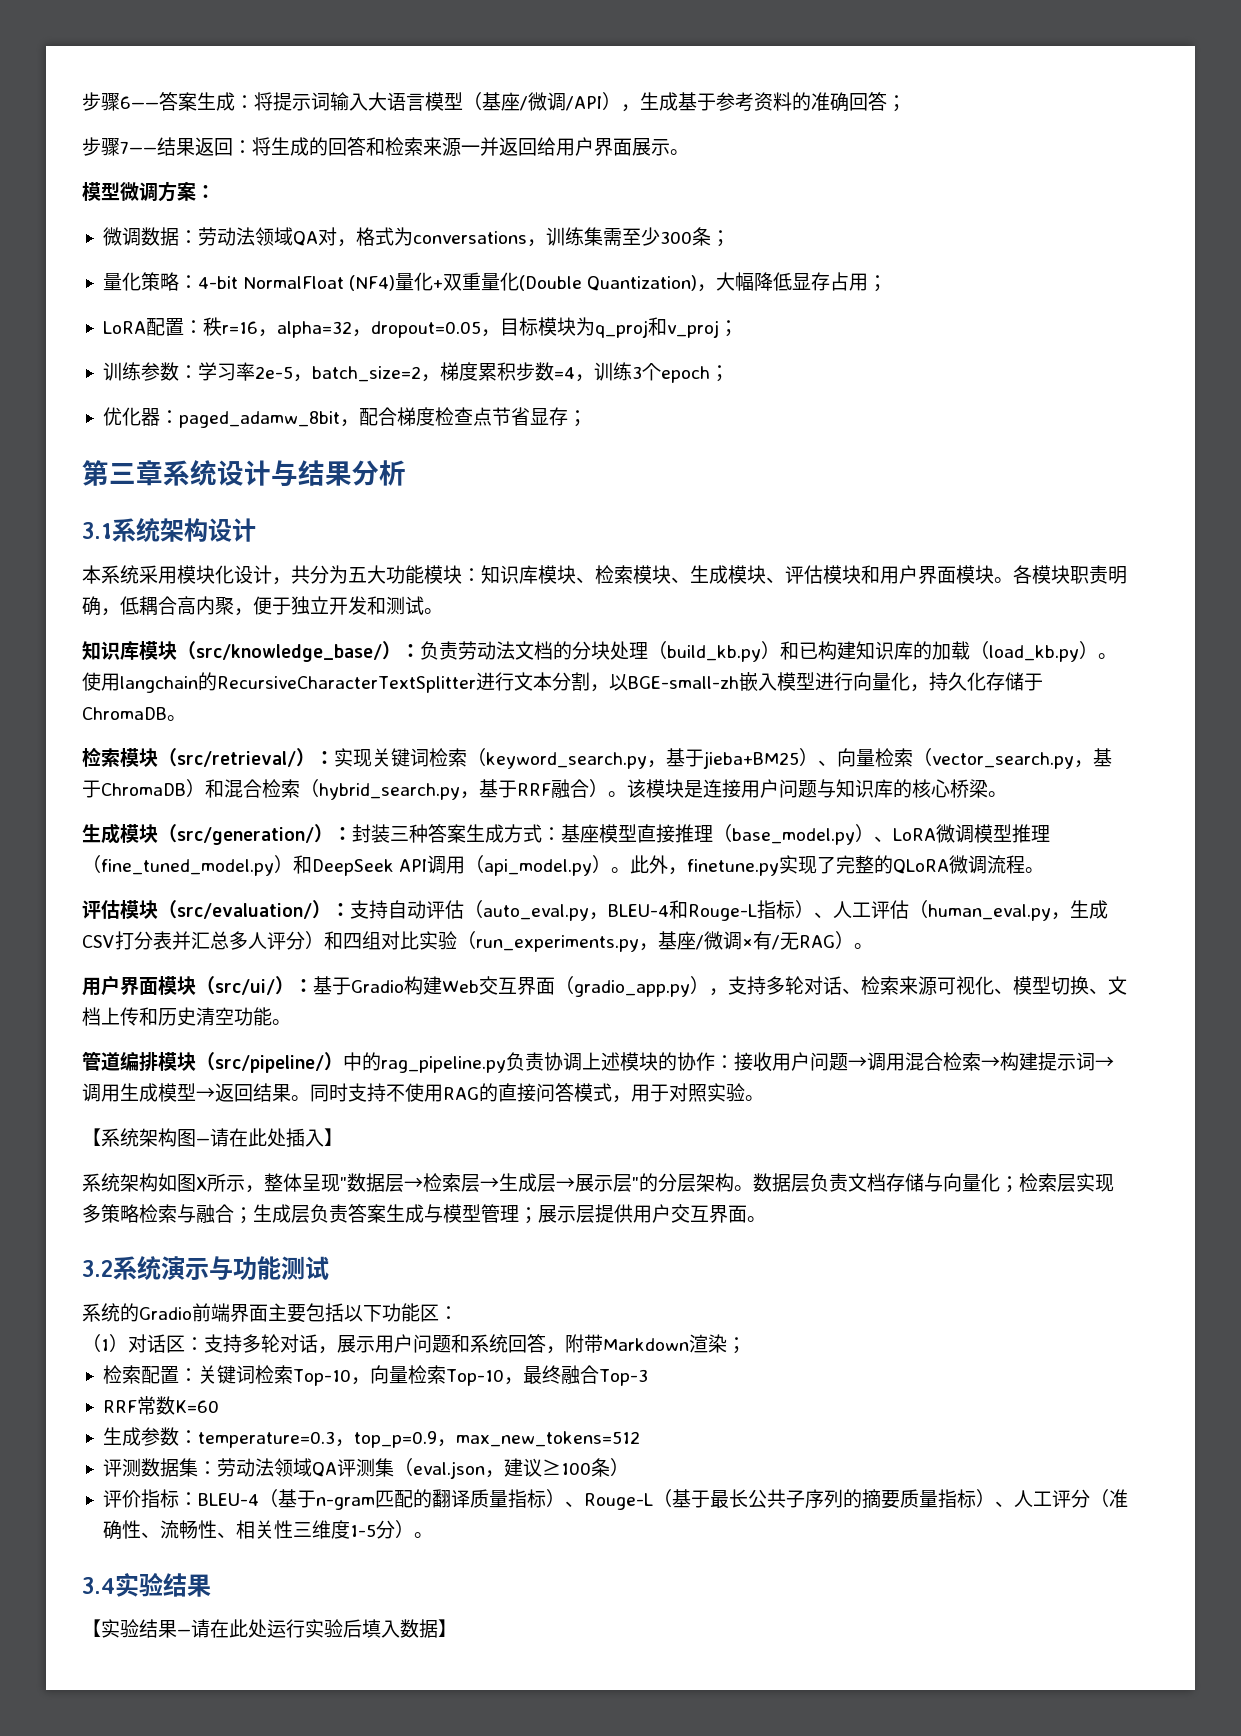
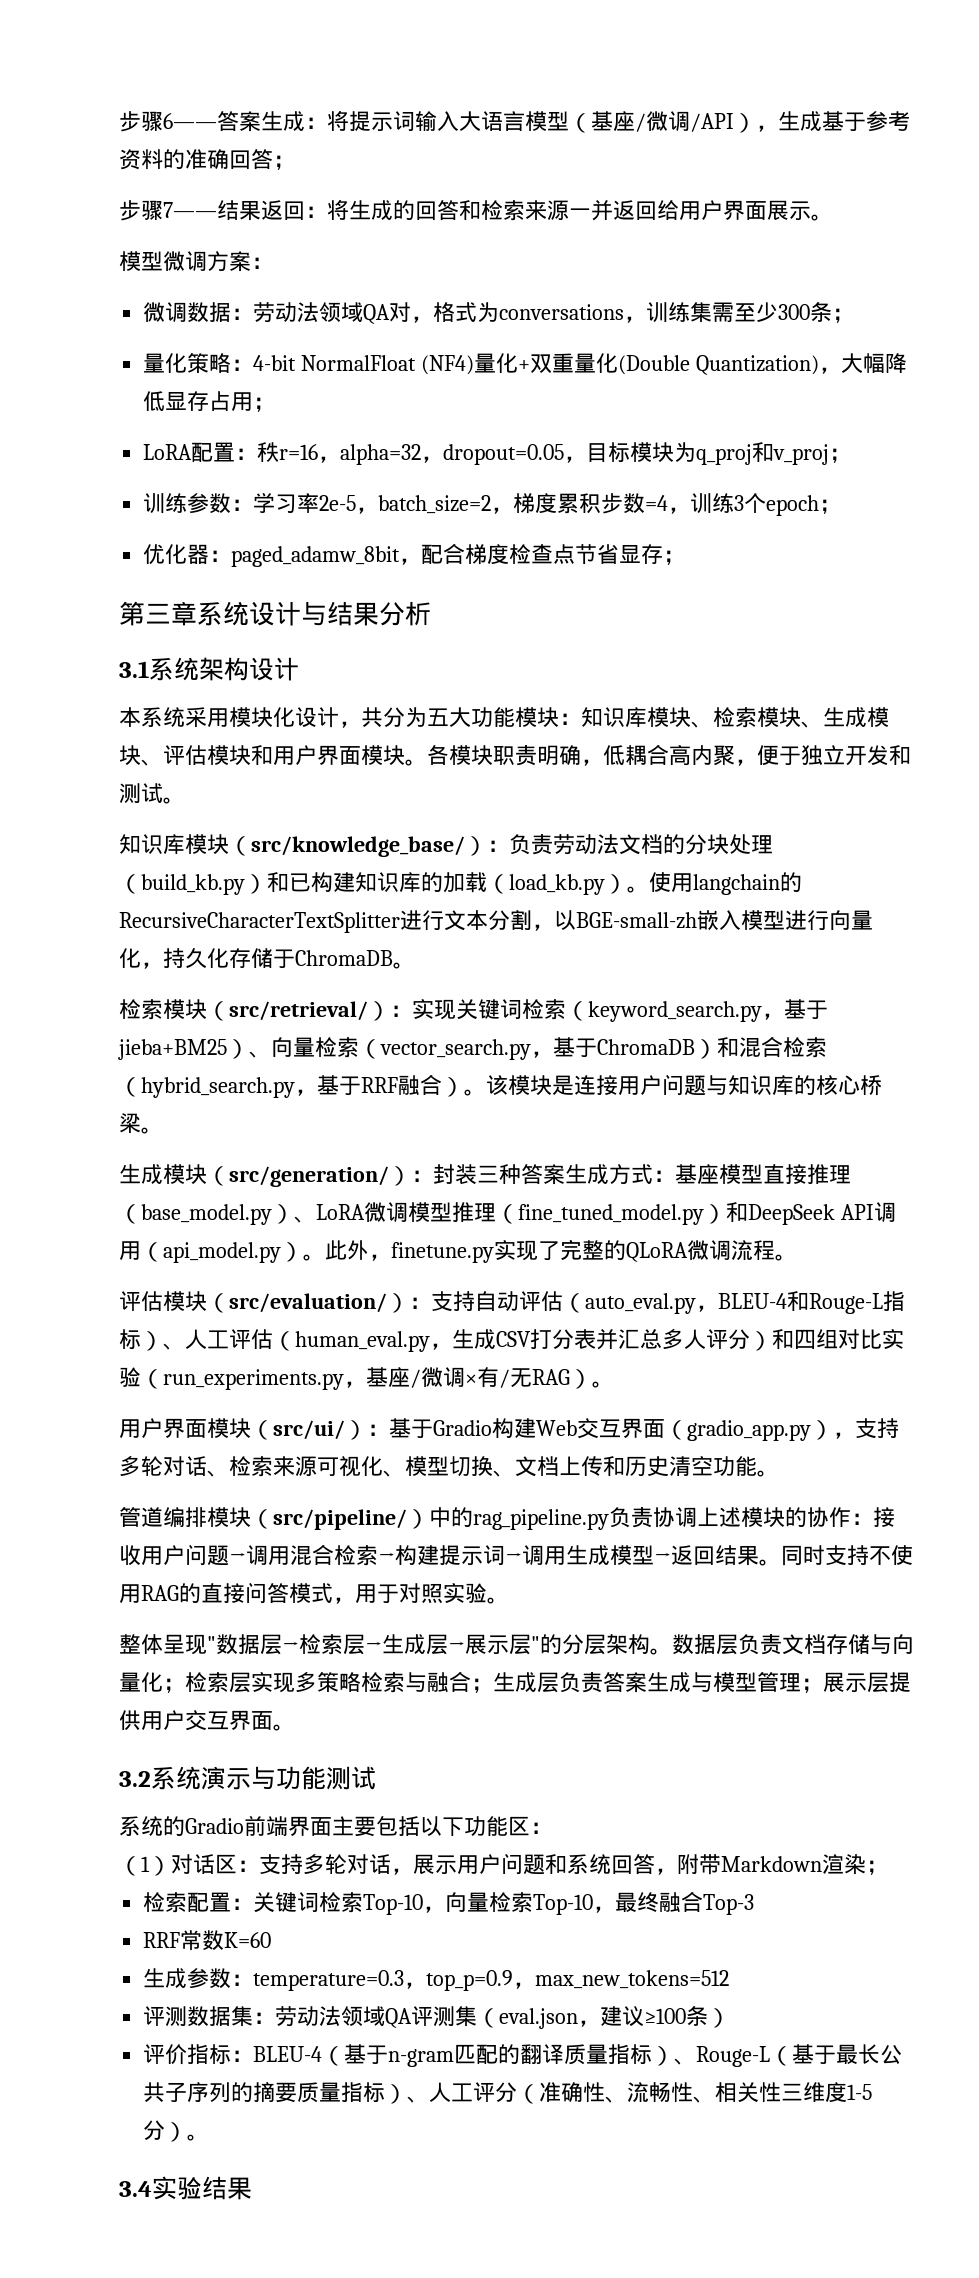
[82,1128,343,1148] [82,1173,264,1193] 【系统架构图—请在此处插入】 // 系统架构如图X所示， -> (509, 1600) none
[82,1619,457,1638] // 【实验结果—请在此处运行实验后填入数据】 -> (252, 2188) none

